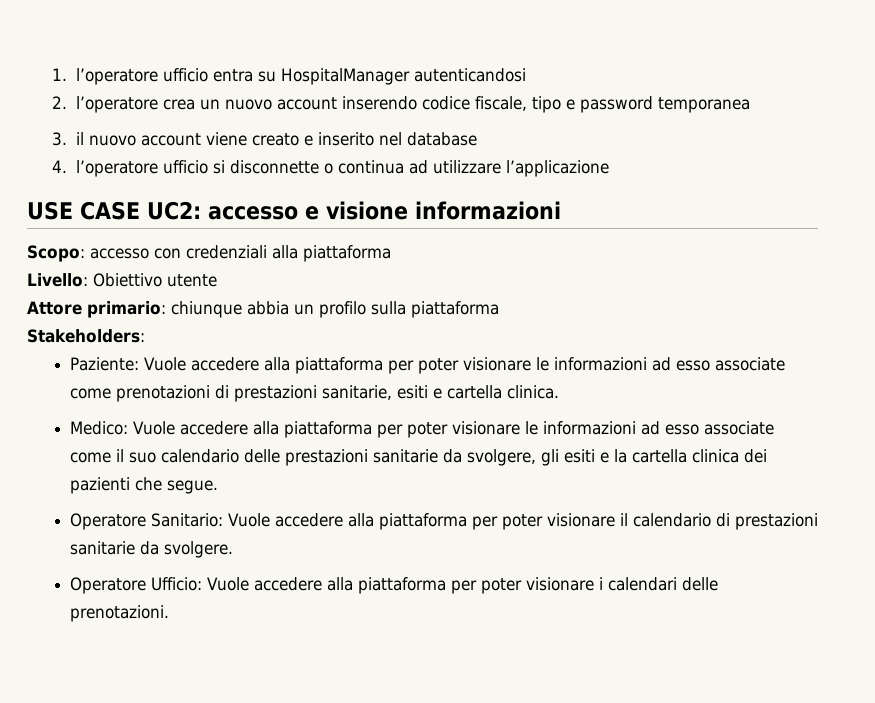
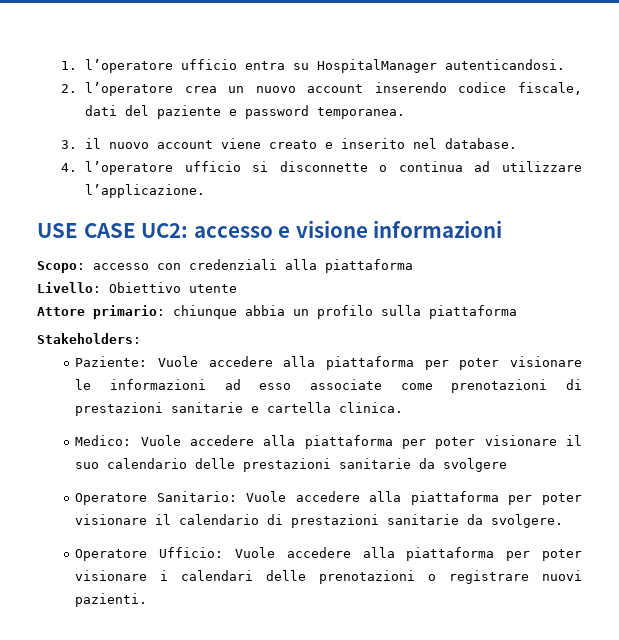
[414,68,527,82] autenticandosi -> [445,59,566,70] autenticandosi.
[532,96,562,113] tipo -> [85,105,222,119] dati del paziente
[658,97,751,113] temporanea -> [317,107,406,119] temporanea.
[407,132,478,146] database -> [445,138,518,149] database.
[506,160,610,177] l’applicazione -> [85,184,206,198] l’applicazione.
[321,385,428,400] sanitarie, esiti -> [171,402,244,413] sanitarie
[524,421,774,435] [69,452,111,463] le informazioni ad esso associate come -> (557, 440) none
[466,449,767,466] [69,477,218,494] svolgere, gli esiti e la cartella clinica dei pazienti che segue. -> [443,458,508,472] svolgere
[69,605,169,622] prenotazioni. -> [319,570,582,584] [75,593,148,607] prenotazioni o registrare nuovi pazienti.

